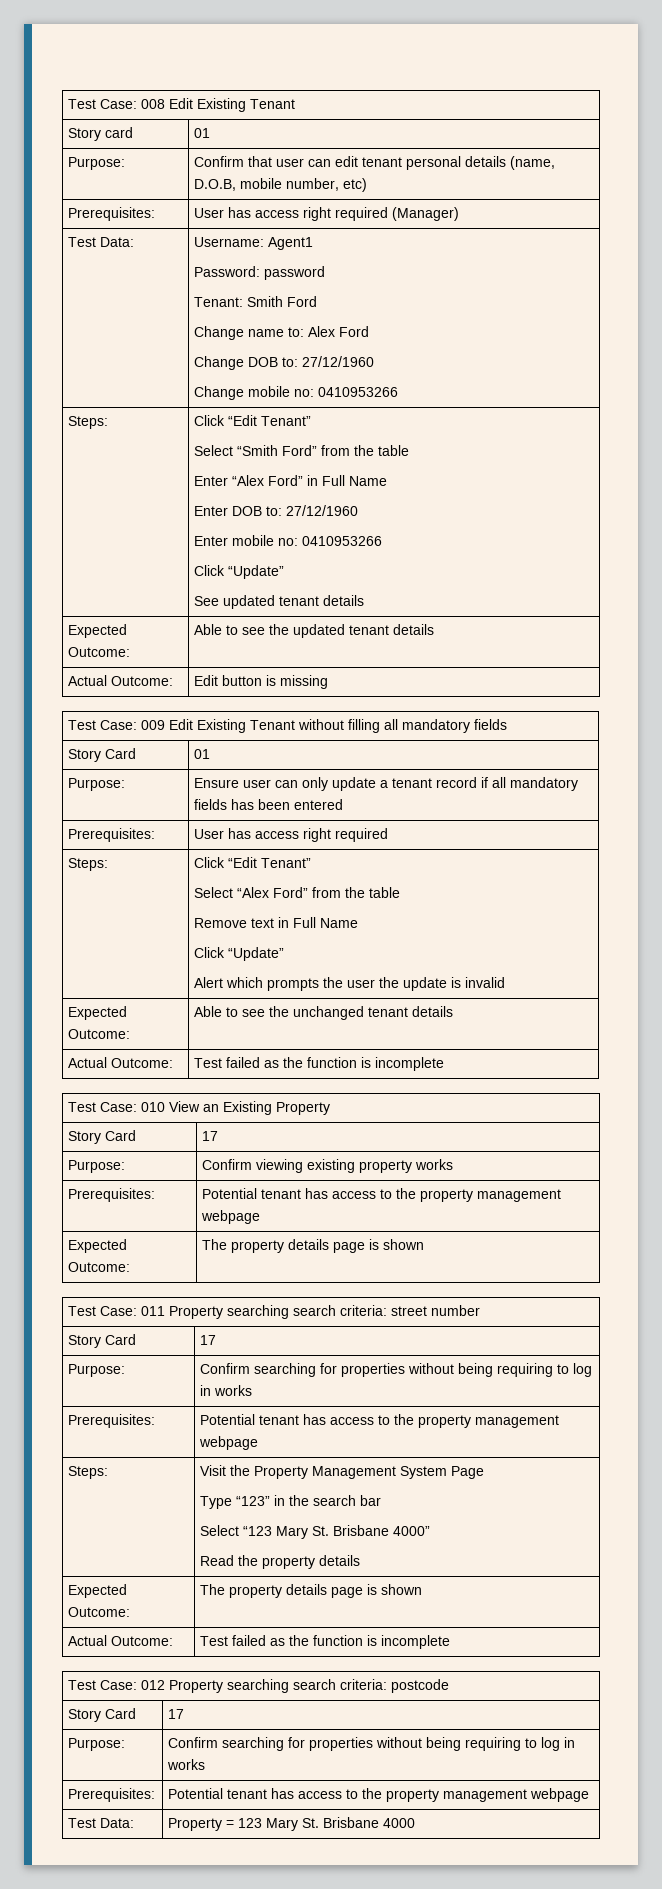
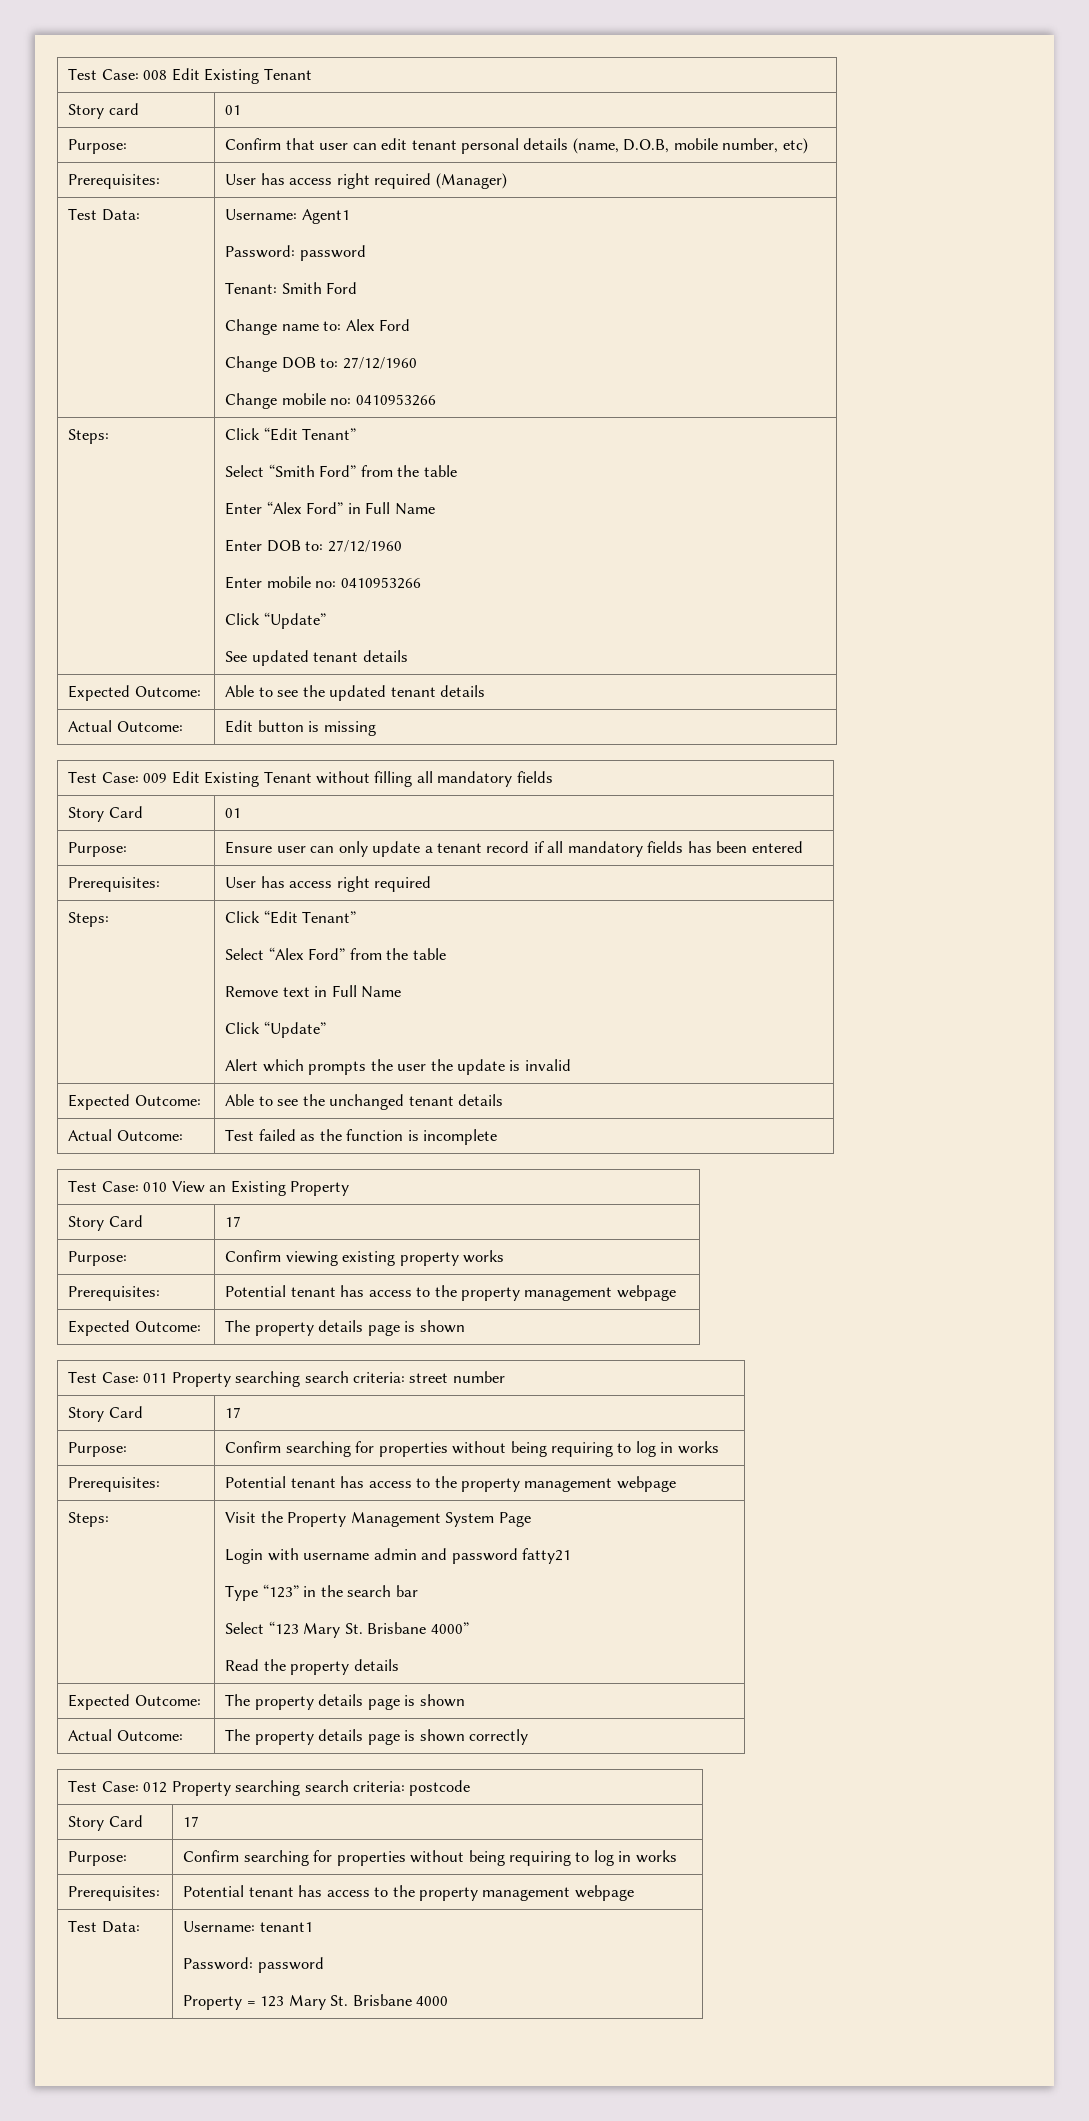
(485, 1472) none -> [225,1548,571,1564] // Login with username admin and password fatty21
[200,1635,451,1649] Test failed as the function is incomplete -> [225,1729,528,1745] The property details page is shown correctly
(135, 1823) none -> [183,1921,313,1932] [183,1957,324,1973] Username: tenant1 // Password: password //

